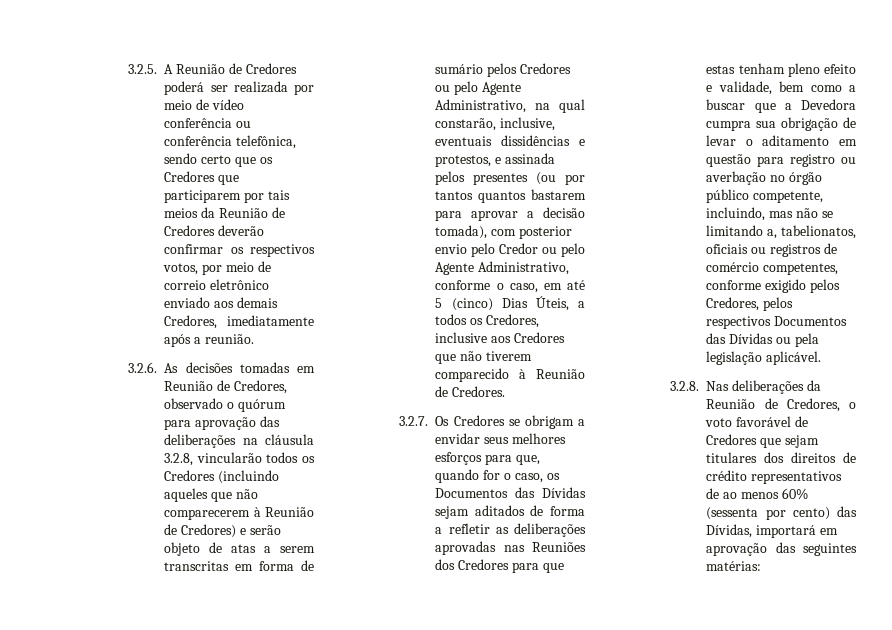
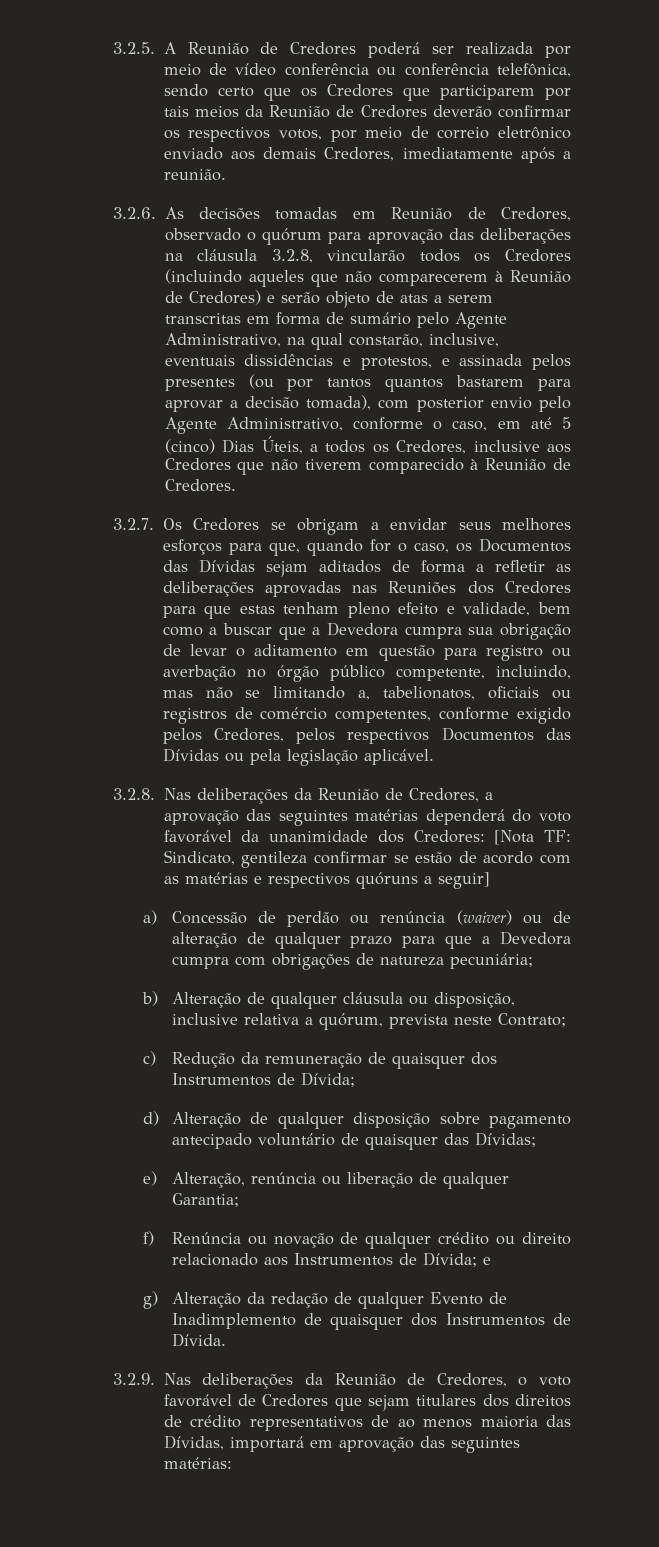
[487,63,571,77] [435,85,451,92] pelos Credores ou -> (411, 318) none
[499,243,585,257] Credor ou pelo -> (571, 404) none
(840, 405) none -> [484,792,493,800] [163,809,571,826] [163,830,571,845] [163,850,571,868] [163,872,490,889] [142,910,572,927] [171,931,571,949] [171,953,533,970] [141,991,515,1009] [171,1013,566,1030] [142,1051,497,1069] [171,1072,355,1087] [142,1111,571,1129] [171,1132,536,1150] [142,1171,509,1189] [171,1193,239,1207] [142,1231,571,1249] [171,1252,491,1267] [142,1291,507,1309] [171,1313,571,1330] [171,1333,226,1347] [113,1373,507,1389] a aprovação das seguintes matérias dependerá do voto favorável da unanimidade dos Credores: [Nota TF: Sindicato, gentileza confirmar se estão de acordo com as matérias e respectivos quóruns a seguir] // a) Concessão de perdão ou renúncia (waiver) ou de alteração de qualquer prazo para que a Devedora cumpra com obrigações de natureza pecuniária; // b) Alteração de qualquer cláusula ou disposição, inclusive relativa a quórum, prevista neste Contrato; // c) Redução da remuneração de quaisquer dos Instrumentos de Dívida; // d) Alteração de qualquer disposição sobre pagamento antecipado voluntário de quaisquer das Dívidas; // e) Alteração, renúncia ou liberação de qualquer Garantia; // f) Renúncia ou novação de qualquer crédito ou direito relacionado aos Instrumentos de Dívida; e // g) Alteração da redação de qualquer Evento de Inadimplemento de quaisquer dos Instrumentos de Dívida. // 3.2.9. Nas deliberações da Reunião de Credores,
[781,488,808,500] [706,507,830,520] 60% (sessenta por cento) -> [480,1416,538,1428] maioria

